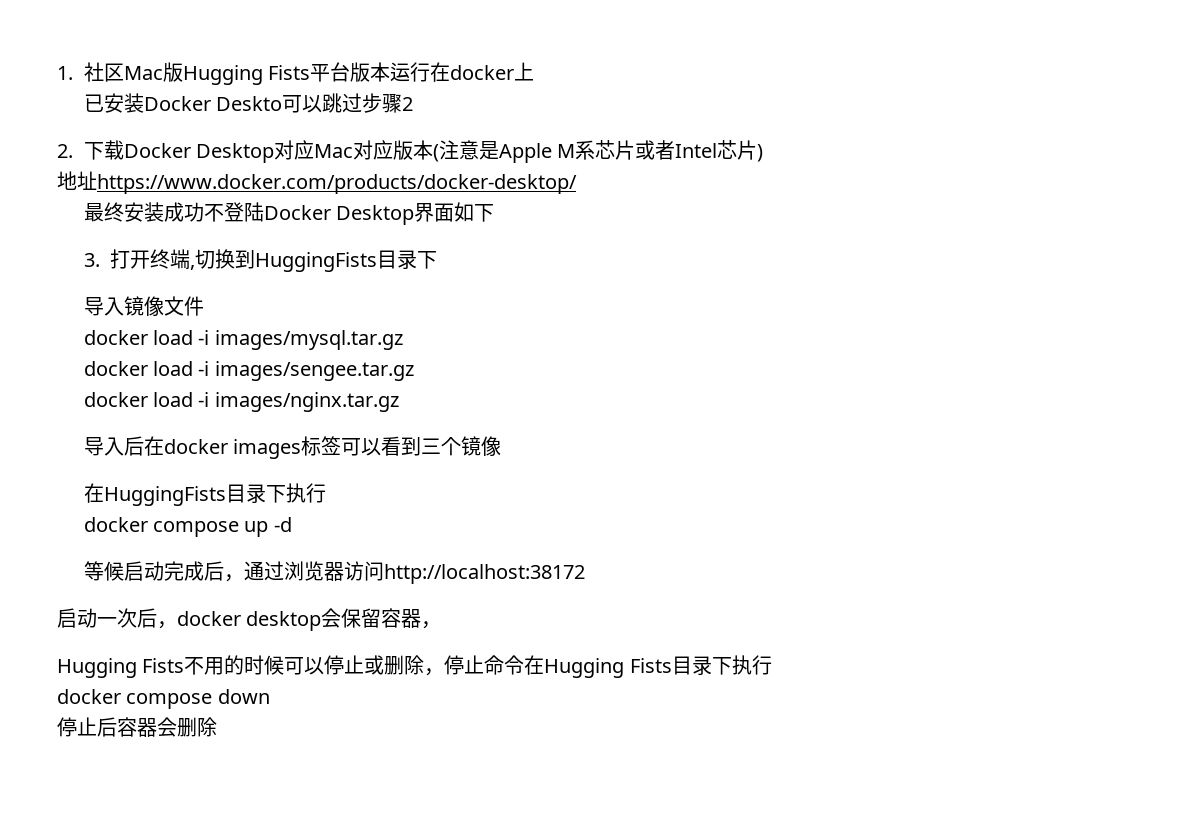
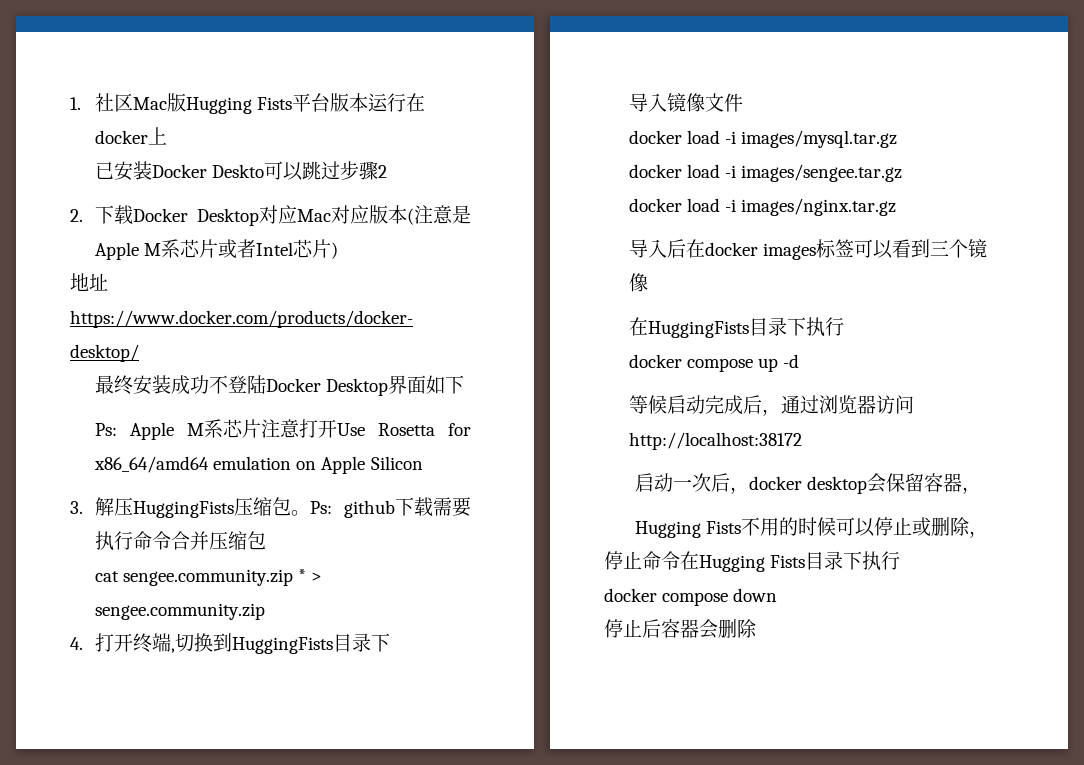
[83,253,100,267] 3. -> [95,419,471,440] [94,456,423,474] [70,497,471,518] [95,531,267,551] [95,569,323,586] [95,603,266,620] [70,637,83,650] Ps: Apple M系芯片注意打开Use Rosetta for x86_64/amd64 emulation on Apple Silicon // 3.解压HuggingFists压缩包。Ps: github下载需要执行命令合并压缩包 // cat sengee.community.zip * > sengee.community.zip // 4.

